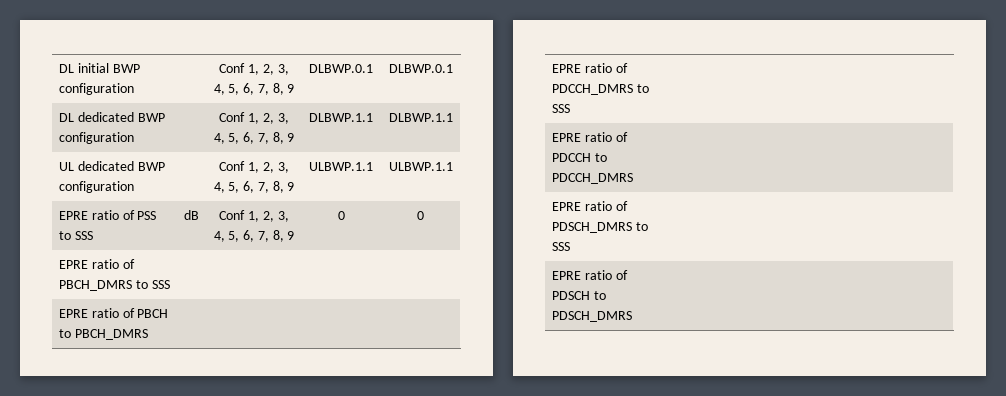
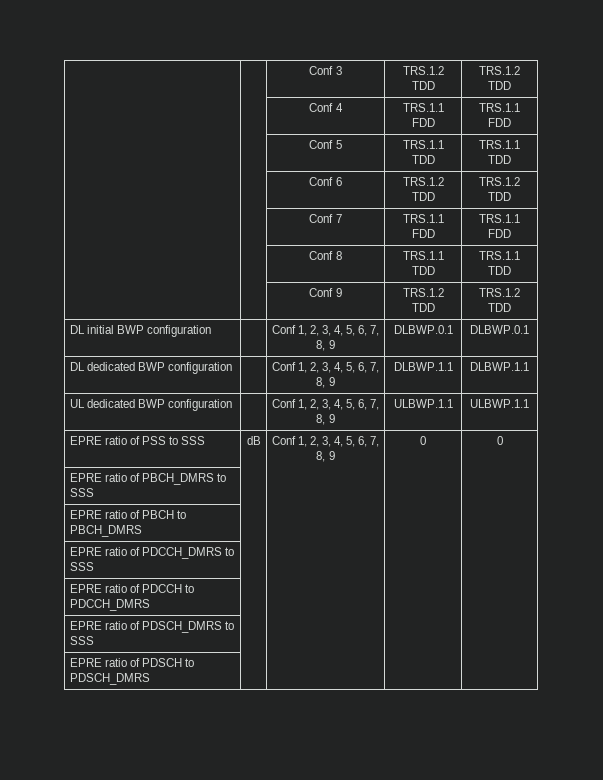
(59, 68) none -> [309,66,342,75] [402,66,444,75] [411,81,435,90] [479,66,520,75] [488,81,511,90] [309,103,343,112] [402,103,444,112] [411,118,435,127] [479,103,520,112] [488,118,511,127] [309,140,342,149] [402,140,444,149] [411,155,435,164] [479,140,520,149] [488,155,511,164] [309,177,342,186] [402,177,444,186] [411,192,435,201] [479,177,520,186] [488,192,511,201] [309,214,342,223] [402,214,444,223] [411,229,435,238] [479,214,520,223] [488,229,511,238] [309,251,342,260] [402,251,444,260] [411,266,435,275] [479,251,520,260] [488,266,511,275] [309,288,342,297] [402,288,444,297] [411,303,435,312] [479,288,520,297] [488,303,511,312] | | Conf 3 | TRS.1.2 TDD | TRS.1.2 TDD // | | Conf 4 | TRS.1.1 FDD | TRS.1.1 FDD // | | Conf 5 | TRS.1.1 TDD | TRS.1.1 TDD // | | Conf 6 | TRS.1.2 TDD | TRS.1.2 TDD // | | Conf 7 | TRS.1.1 FDD | TRS.1.1 FDD // | | Conf 8 | TRS.1.1 TDD | TRS.1.1 TDD // | | Conf 9 | TRS.1.2 TDD | TRS.1.2 TDD //

